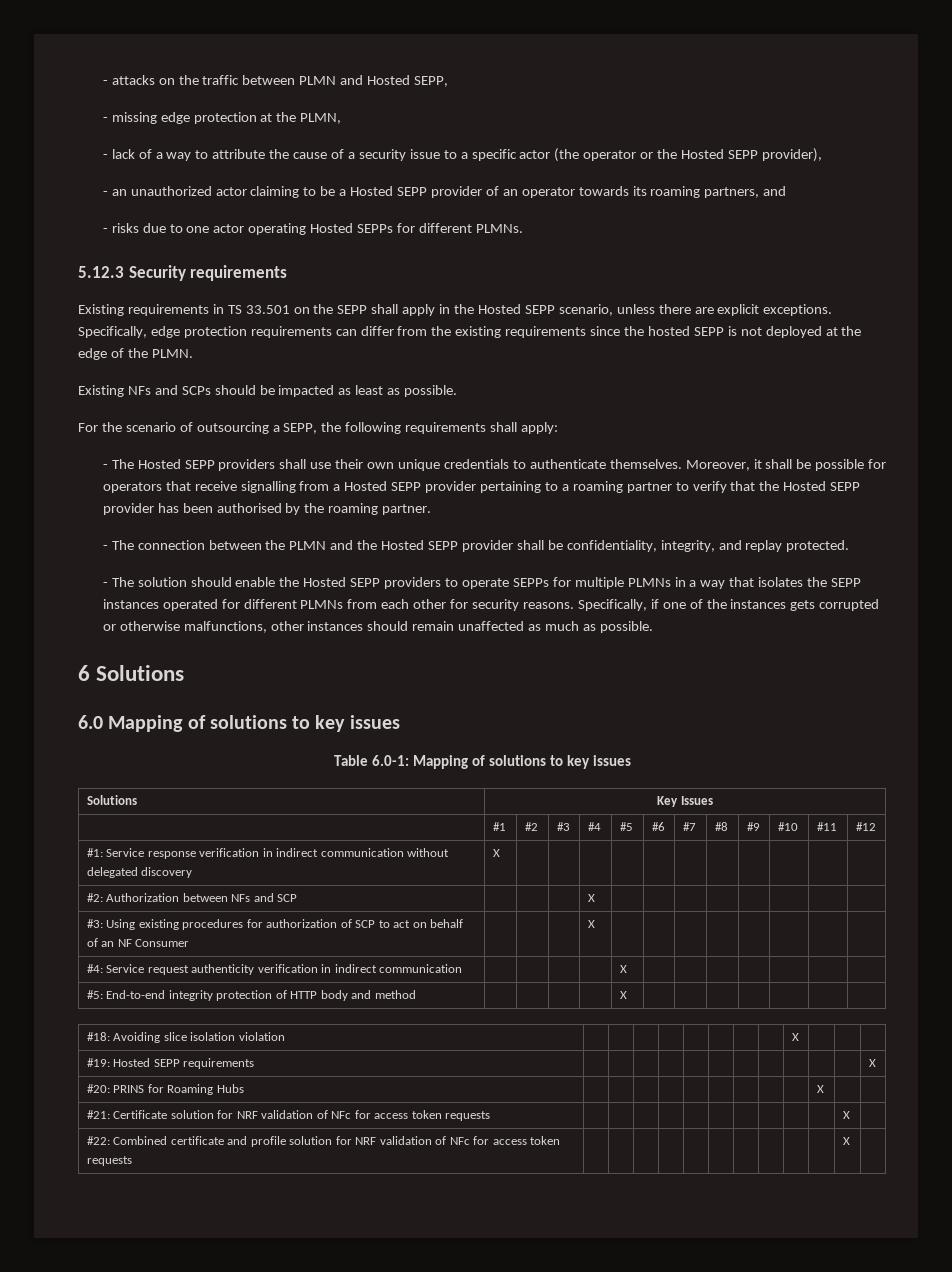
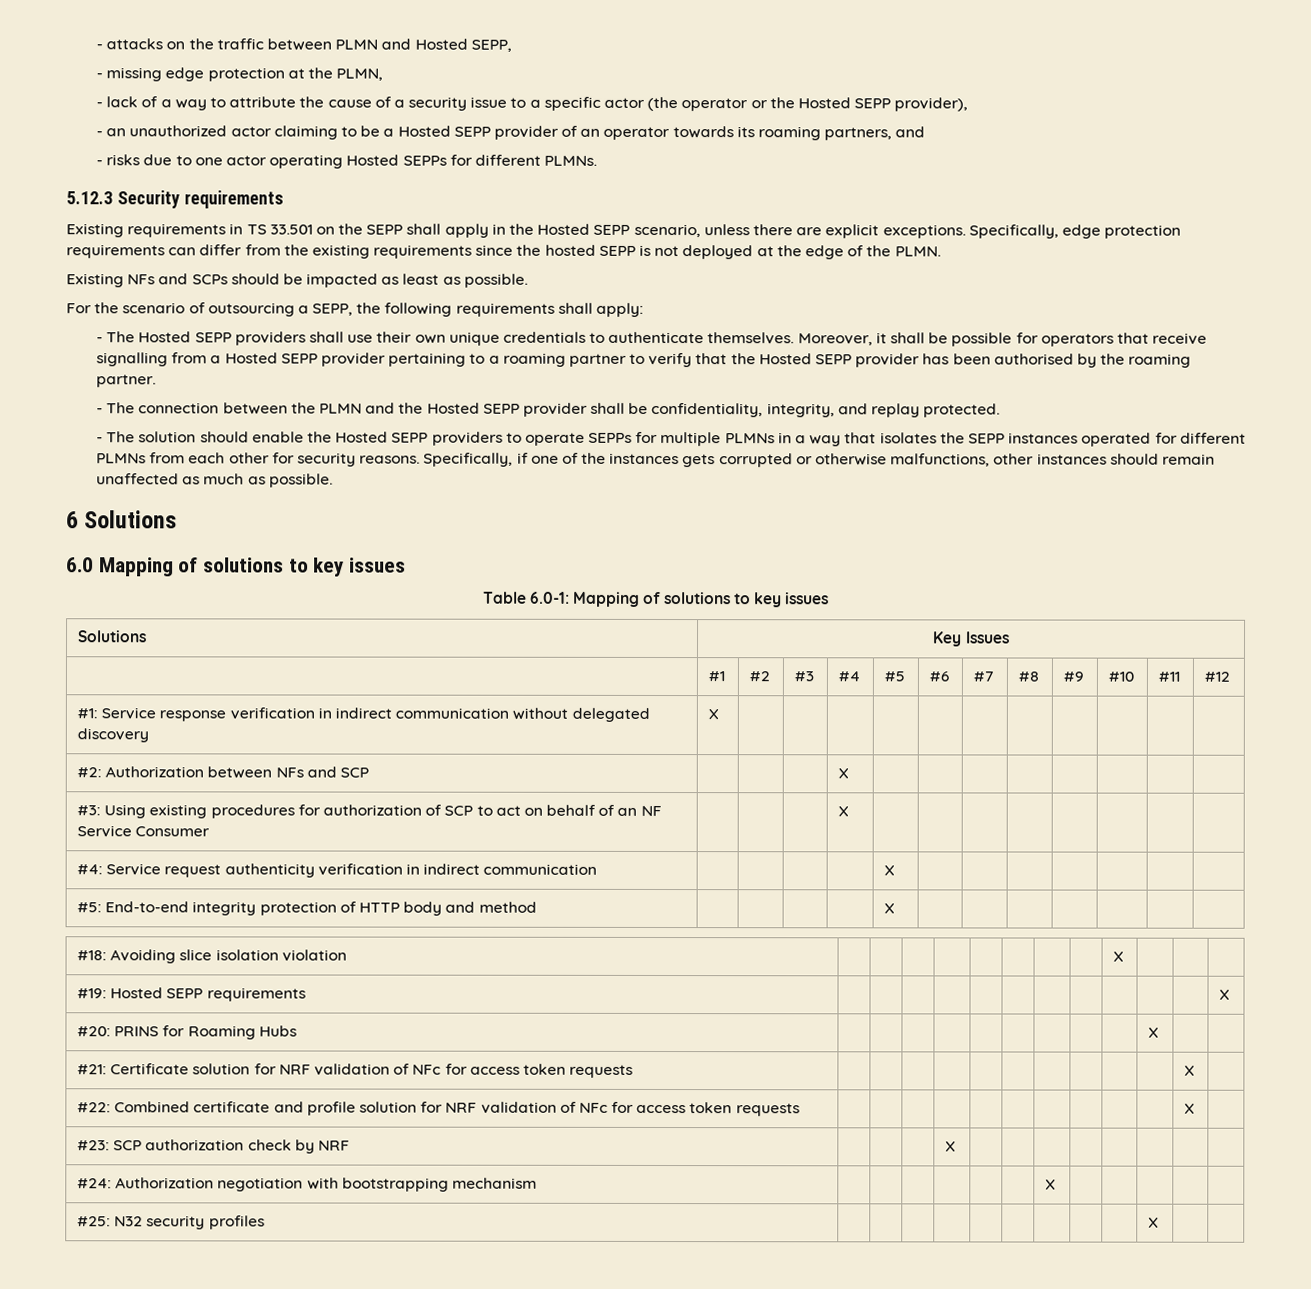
(132, 943) none -> [77,825,133,838] Service
(850, 1141) none -> [77,1139,350,1154] [945,1141,957,1152] [77,1177,537,1192] [1045,1179,1057,1190] [77,1215,265,1230] [1148,1217,1160,1228] // #23: SCP authorization check by NRF | | | | X | | | | | | | | // #24: Authorization negotiation with bootstrapping mechanism | | | | | | | X | | | | | // #25: N32 security profiles | | | | | | | | | | X | |

